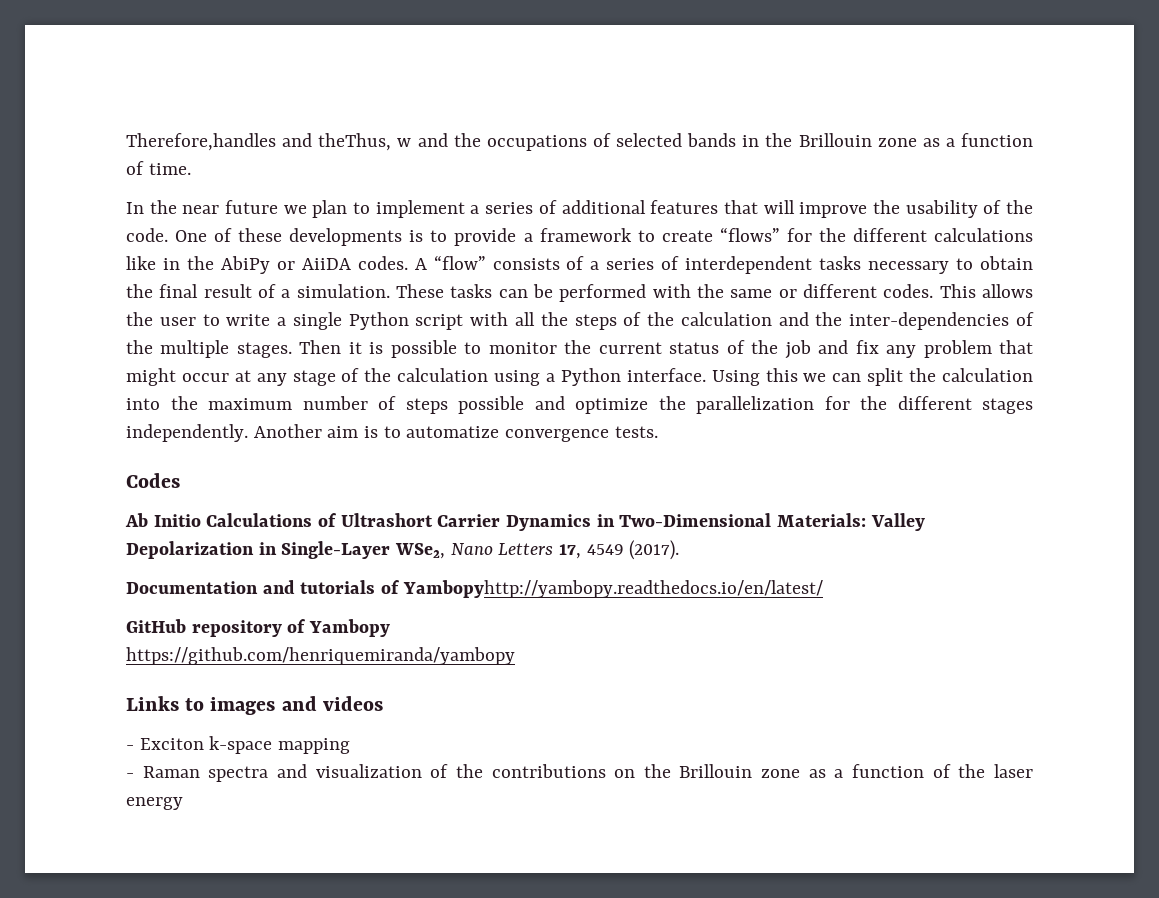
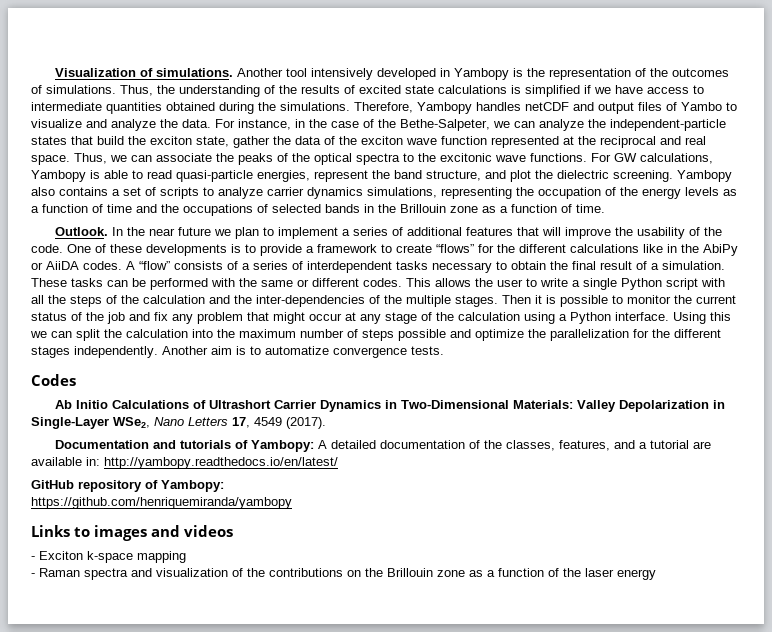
[126,133,412,151] Therefore,handles and theThus, w -> [54,68,729,80] [31,85,704,97] [31,102,737,114] [31,119,726,131] [31,136,706,148] [31,153,713,165] [31,170,732,182] [31,187,737,199] [31,204,132,213] Visualization of simulations. Another tool intensively developed in Yambopy is the representation of the outcomes of simulations. Thus, the understanding of the results of excited state calculations is simplified if we have access to intermediate quantities obtained during the simulations. Therefore, Yambopy handles netCDF and output files of Yambo to visualize and analyze the data. For instance, in the case of the Bethe-Salpeter, we can analyze the independent-particle states that build the exciton state, gather the data of the exciton wave function represented at the reciprocal and real space. Thus, we can associate the peaks of the optical spectra to the excitonic wave functions. For GW calculations, Yambopy is able to read quasi-particle energies, represent the band structure, and plot the dielectric screening. Yambopy also contains a set of scripts to analyze carrier dynamics simulations, representing the occupation of the energy levels as a function of time
(191, 169) none -> [54,227,108,236] Outlook.
[402,580,823,598] Yambopyhttp://yambopy.readthedocs.io/en/latest/ -> [250,440,711,452] [31,457,338,469] Yambopy: A detailed documentation of the classes, features, and a tutorial are available in: http://yambopy.readthedocs.io/en/latest/
[309,619,391,637] Yambopy -> [161,480,224,492] Yambopy:

